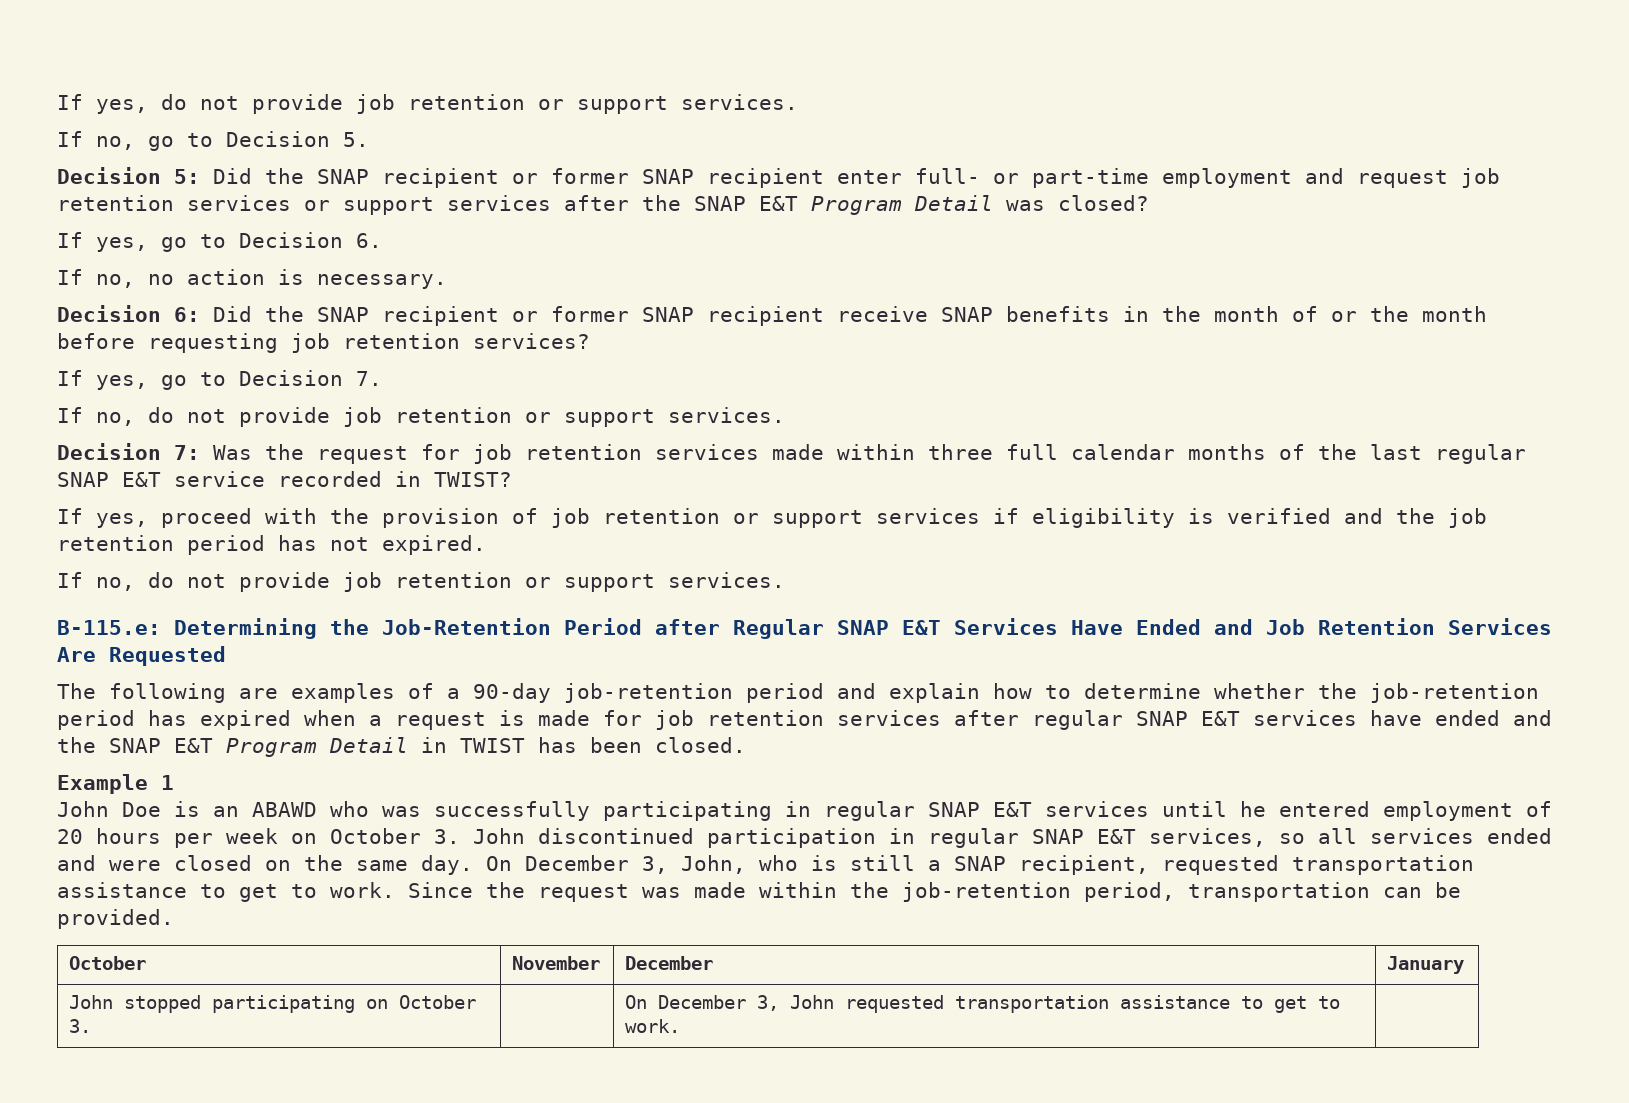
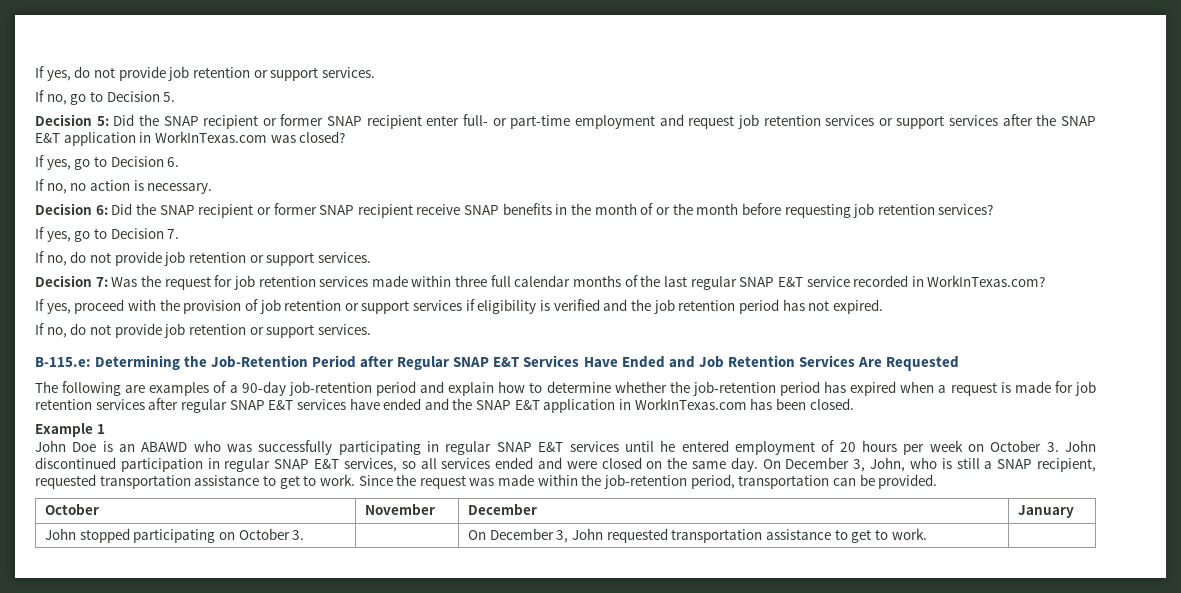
[811,195,993,215] Program Detail -> [63,131,267,146] application in WorkInTexas.com
[434,472,512,487] TWIST? -> [927,275,1046,287] WorkInTexas.com?
[226,737,525,757] Program Detail in TWIST -> [543,398,747,413] application in WorkInTexas.com

